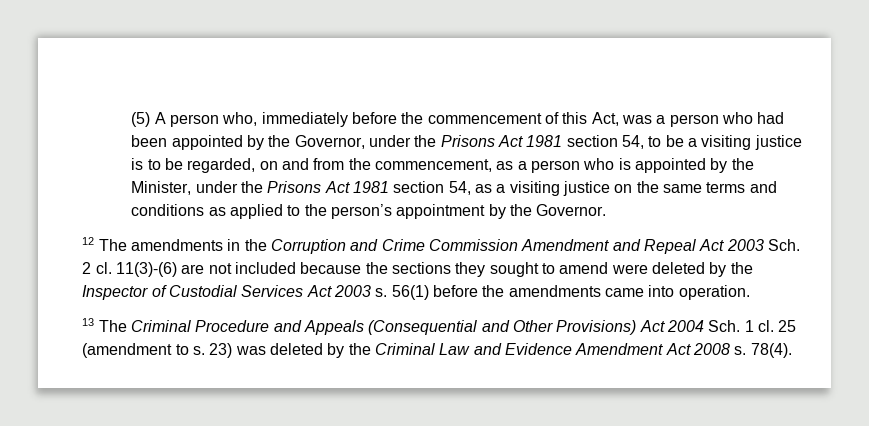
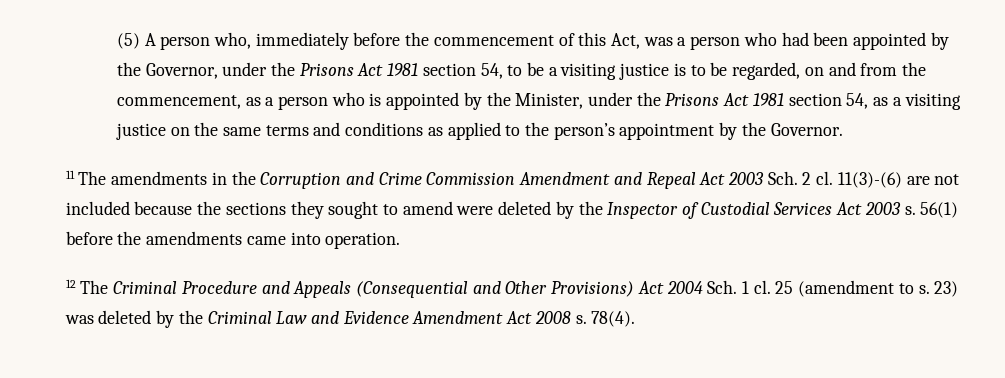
[82,237,95,245] 12 -> [65,170,75,179] 11
[82,318,95,326] 13 -> [65,279,76,288] 12

